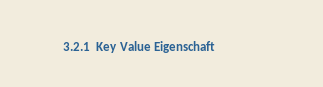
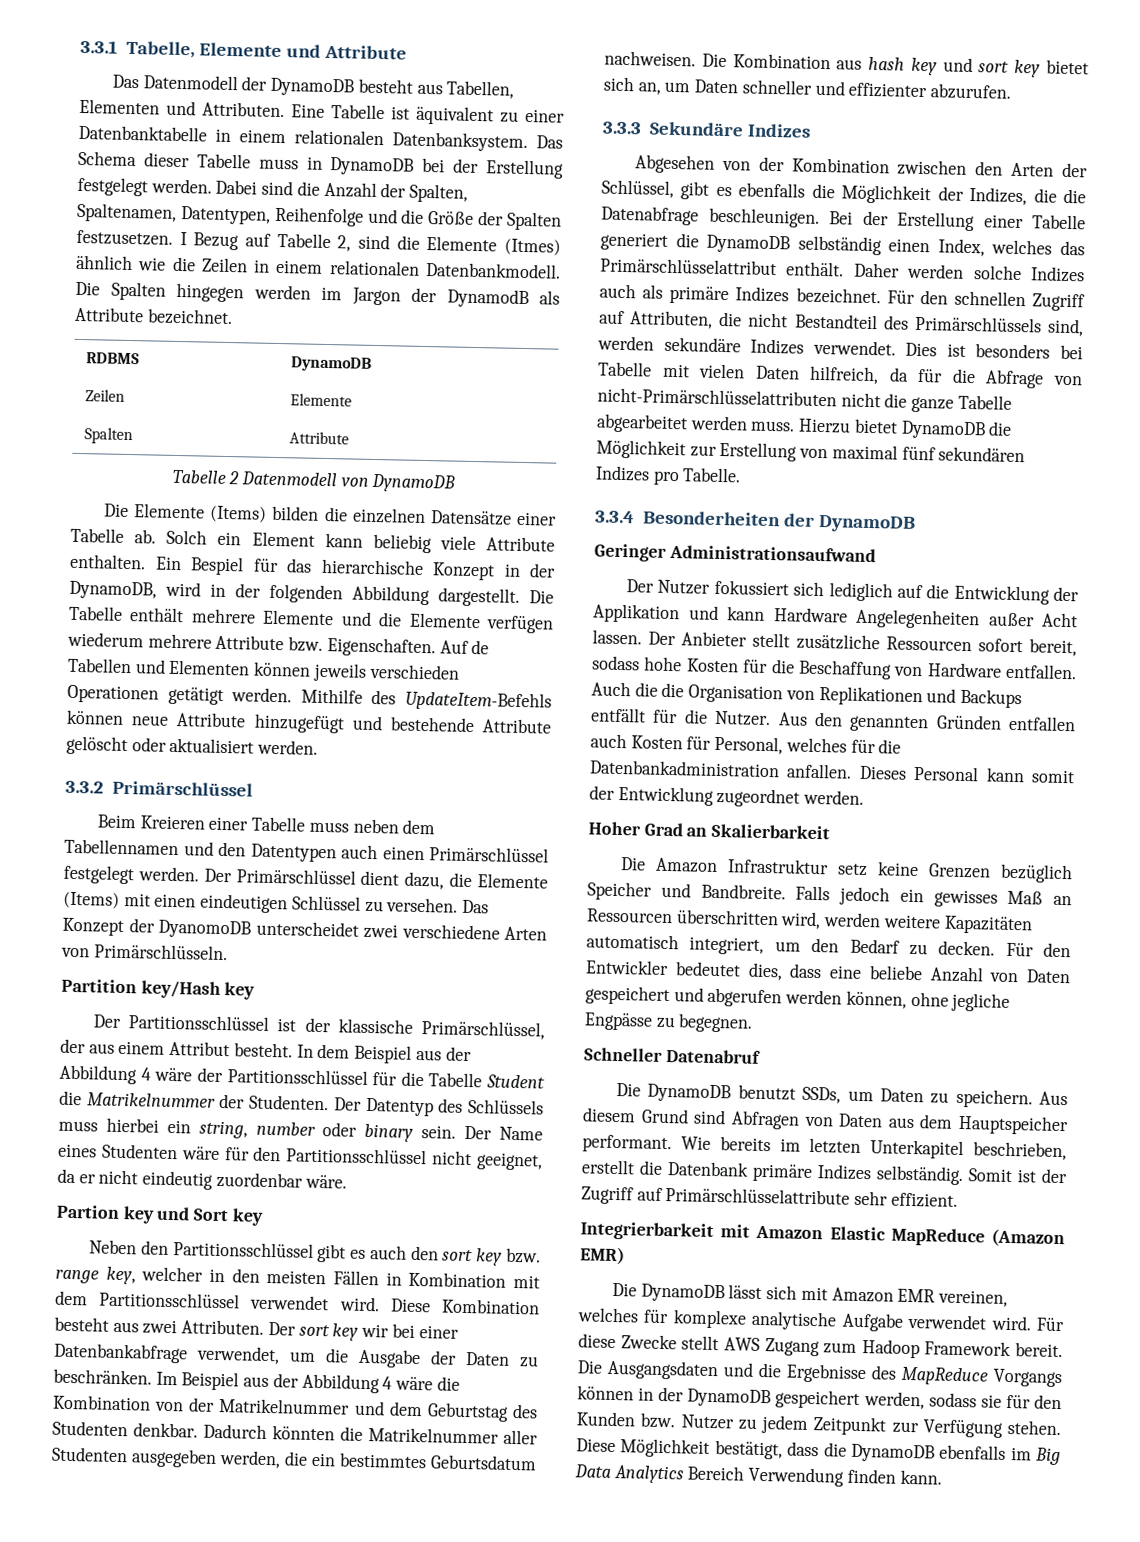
[63,41,216,53] 3.2.1 Key Value Eigenschaft -> [80,39,407,60] [111,74,515,99] [79,98,565,126] [78,124,563,153] [78,150,564,179] [77,176,469,203] [77,202,562,231] [76,229,561,256] [76,254,561,279] [75,281,560,309] [75,306,233,326] [86,352,141,365] [291,356,373,372] [85,389,126,402] [290,393,353,407] [84,427,134,445] [289,431,350,445] [171,469,456,493] [103,503,557,526] [70,527,555,554] [70,553,556,581] [69,580,554,607] [68,605,554,634] [67,631,490,658] [67,657,460,682] [67,684,552,712] [66,709,552,734] [66,735,319,756] [65,780,253,797] [96,814,436,835] [64,838,549,863] [63,864,548,890] [63,891,490,914] [62,917,547,941] [61,943,228,961] [61,978,256,1000] [92,1014,545,1040] [60,1038,472,1064] [59,1064,545,1089] [59,1090,544,1117] [58,1117,544,1142] [58,1143,543,1171] [57,1168,347,1190] [56,1204,264,1226] [88,1239,541,1266] [55,1266,540,1289] [55,1290,540,1315] [54,1316,459,1341] [53,1342,539,1369] [53,1368,460,1394] [52,1394,539,1422] [52,1420,538,1445] [51,1446,537,1471] [604,50,1089,78] [603,76,1012,100] [602,121,811,138] [634,154,1088,178] [601,179,1086,206] [601,205,1086,232] [600,232,1085,257] [600,257,1085,283] [599,283,1085,312] [599,310,1084,337] [597,335,1083,360] [598,361,1083,389] [597,387,1012,413] [596,413,1013,440] [596,439,1026,463] [595,465,742,486] [595,510,916,533] [594,543,876,563] [625,579,1079,605] [593,603,1078,630] [592,629,1077,657] [592,655,1077,680] [591,681,1023,709] [591,707,1076,733] [590,733,902,755] [589,759,1075,784] [589,785,865,808] [588,821,831,840] [620,857,1073,884] [587,881,1072,908] [586,908,1033,935] [586,933,1071,958] [585,959,1071,984] [585,985,1011,1012] [584,1012,754,1033] [584,1047,761,1064] [615,1082,1068,1109] [582,1107,1069,1136] [582,1134,1067,1161] [581,1159,1068,1186] [581,1186,958,1208] [580,1221,1065,1248] [580,1246,625,1265] [611,1282,1009,1307] [577,1307,1065,1332] [578,1333,1063,1359] [577,1359,1062,1388] [577,1385,1062,1410] [576,1411,1061,1438] [576,1438,1061,1466] [574,1464,942,1487] 3.3.1 Tabelle, Elemente und Attribute // Das Datenmodell der DynamoDB besteht aus Tabellen, Elementen und Attributen. Eine Tabelle ist äquivalent zu einer Datenbanktabelle in einem relationalen Datenbanksystem. Das Schema dieser Tabelle muss in DynamoDB bei der Erstellung festgelegt werden. Dabei sind die Anzahl der Spalten, Spaltenamen, Datentypen, Reihenfolge und die Größe der Spalten festzusetzen. I Bezug auf Tabelle 2, sind die Elemente (Itmes) ähnlich wie die Zeilen in einem relationalen Datenbankmodell. Die Spalten hingegen werden im Jargon der DynamodB als Attribute bezeichnet. // RDBMS | DynamoDB // Zeilen | Elemente // Spalten | Attribute // Tabelle 2 Datenmodell von DynamoDB // Die Elemente (Items) bilden die einzelnen Datensätze einer Tabelle ab. Solch ein Element kann beliebig viele Attribute enthalten. Ein Bespiel für das hierarchische Konzept in der DynamoDB, wird in der folgenden Abbildung dargestellt. Die Tabelle enthält mehrere Elemente und die Elemente verfügen wiederum mehrere Attribute bzw. Eigenschaften. Auf de Tabellen und Elementen können jeweils verschieden Operationen getätigt werden. Mithilfe des UpdateItem-Befehls können neue Attribute hinzugefügt und bestehende Attribute gelöscht oder aktualisiert werden. // 3.3.2 Primärschlüssel // Beim Kreieren einer Tabelle muss neben dem Tabellennamen und den Datentypen auch einen Primärschlüssel festgelegt werden. Der Primärschlüssel dient dazu, die Elemente (Items) mit einen eindeutigen Schlüssel zu versehen. Das Konzept der DyanomoDB unterscheidet zwei verschiedene Arten von Primärschlüsseln. // Partition key/Hash key // Der Partitionsschlüssel ist der klassische Primärschlüssel, der aus einem Attribut besteht. In dem Beispiel aus der Abbildung 4 wäre der Partitionsschlüssel für die Tabelle Student die Matrikelnummer der Studenten. Der Datentyp des Schlüssels muss hierbei ein string, number oder binary sein. Der Name eines Studenten wäre für den Partitionsschlüssel nicht geeignet, da er nicht eindeutig zuordenbar wäre. // Partion key und Sort key // Neben den Partitionsschlüssel gibt es auch den sort key bzw. range key, welcher in den meisten Fällen in Kombination mit dem Partitionsschlüssel verwendet wird. Diese Kombination besteht aus zwei Attributen. Der sort key wir bei einer Datenbankabfrage verwendet, um die Ausgabe der Daten zu beschränken. Im Beispiel aus der Abbildung 4 wäre die Kombination von der Matrikelnummer und dem Geburtstag des Studenten denkbar. Dadurch könnten die Matrikelnummer aller Studenten ausgegeben werden, die ein bestimmtes Geburtsdatum nachweisen. Die Kombination aus hash key und sort key bietet sich an, um Daten schneller und effizienter abzurufen. // 3.3.3 Sekundäre Indizes // Abgesehen von der Kombination zwischen den Arten der Schlüssel, gibt es ebenfalls die Möglichkeit der Indizes, die die Datenabfrage beschleunigen. Bei der Erstellung einer Tabelle generiert die DynamoDB selbständig einen Index, welches das Primärschlüsselattribut enthält. Daher werden solche Indizes auch als primäre Indizes bezeichnet. Für den schnellen Zugriff auf Attributen, die nicht Bestandteil des Primärschlüssels sind, werden sekundäre Indizes verwendet. Dies ist besonders bei Tabelle mit vielen Daten hilfreich, da für die Abfrage von nicht-Primärschlüsselattributen nicht die ganze Tabelle abgearbeitet werden muss. Hierzu bietet DynamoDB die Möglichkeit zur Erstellung von maximal fünf sekundären Indizes pro Tabelle. // 3.3.4 Besonderheiten der DynamoDB // Geringer Administrationsaufwand // Der Nutzer fokussiert sich lediglich auf die Entwicklung der Applikation und kann Hardware Angelegenheiten außer Acht lassen. Der Anbieter stellt zusätzliche Ressourcen sofort bereit, sodass hohe Kosten für die Beschaffung von Hardware entfallen. Auch die die Organisation von Replikationen und Backups entfällt für die Nutzer. Aus den genannten Gründen entfallen auch Kosten für Personal, welches für die Datenbankadministration anfallen. Dieses Personal kann somit der Entwicklung zugeordnet werden. // Hoher Grad an Skalierbarkeit // Die Amazon Infrastruktur setz keine Grenzen bezüglich Speicher und Bandbreite. Falls jedoch ein gewisses Maß an Ressourcen überschritten wird, werden weitere Kapazitäten automatisch integriert, um den Bedarf zu decken. Für den Entwickler bedeutet dies, dass eine beliebe Anzahl von Daten gespeichert und abgerufen werden können, ohne jegliche Engpässe zu begegnen. // Schneller Datenabruf // Die DynamoDB benutzt SSDs, um Daten zu speichern. Aus diesem Grund sind Abfragen von Daten aus dem Hauptspeicher performant. Wie bereits im letzten Unterkapitel beschrieben, erstellt die Datenbank primäre Indizes selbständig. Somit ist der Zugriff auf Primärschlüsselattribute sehr effizient. // Integrierbarkeit mit Amazon Elastic MapReduce (Amazon EMR) // Die DynamoDB lässt sich mit Amazon EMR vereinen, welches für komplexe analytische Aufgabe verwendet wird. Für diese Zwecke stellt AWS Zugang zum Hadoop Framework bereit. Die Ausgangsdaten und die Ergebnisse des MapReduce Vorgangs können in der DynamoDB gespeichert werden, sodass sie für den Kunden bzw. Nutzer zu jedem Zeitpunkt zur Verfügung stehen. Diese Möglichkeit bestätigt, dass die DynamoDB ebenfalls im Big Data Analytics Bereich Verwendung finden kann.

